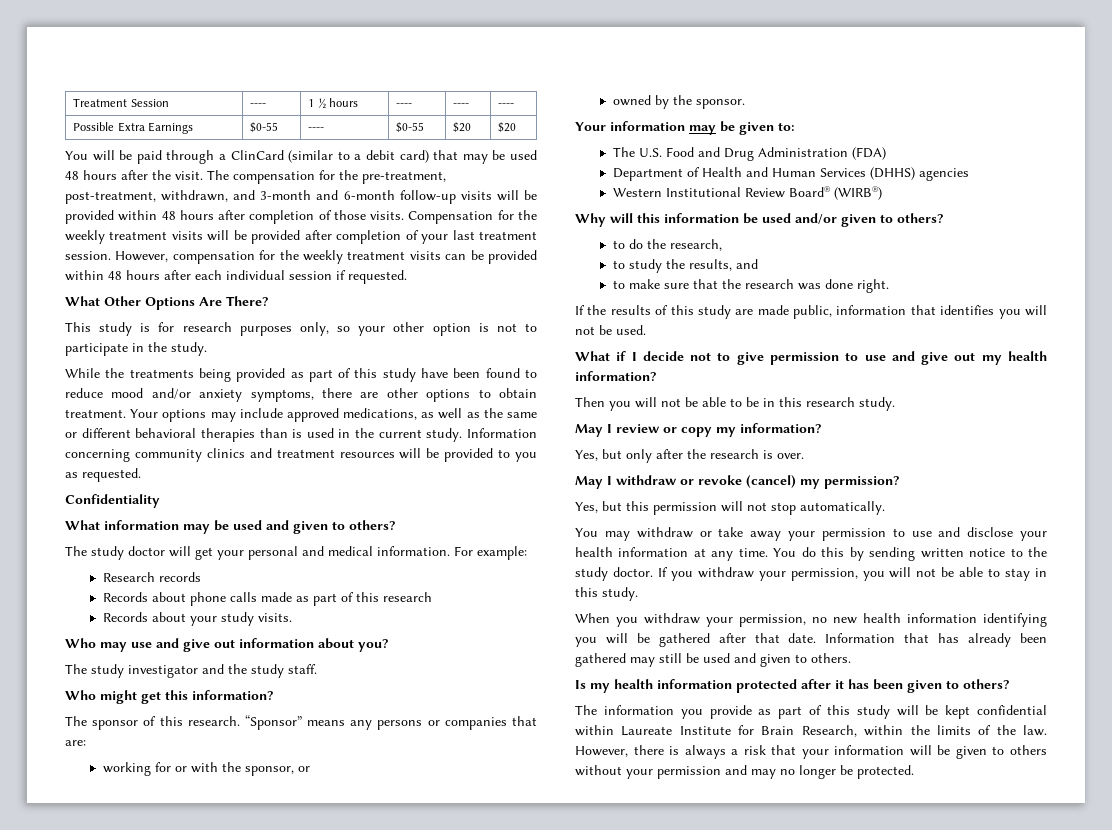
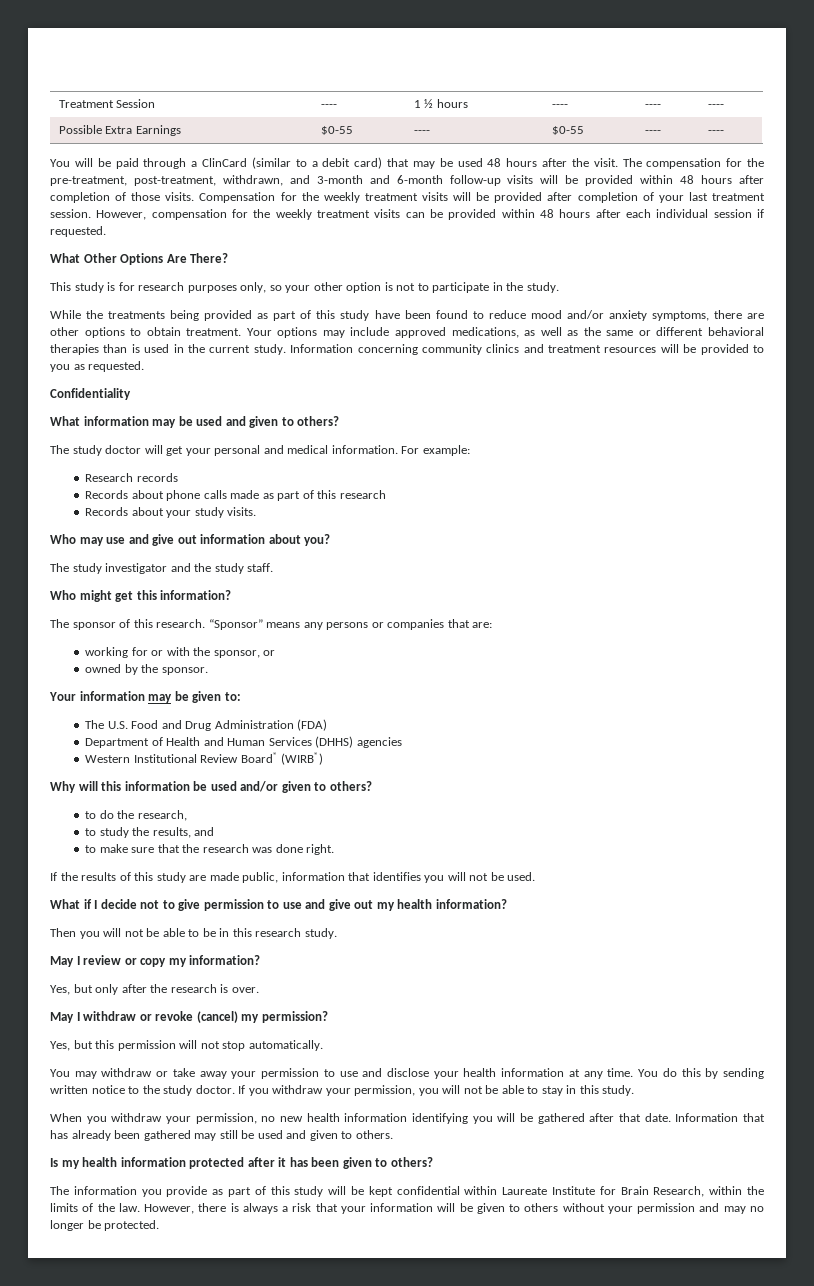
[453,122,472,133] [498,122,517,133] $20 | $20 -> [644,130,661,134] [707,130,724,134] ---- | ----

